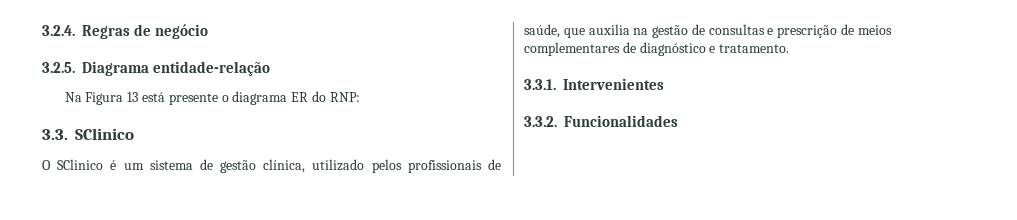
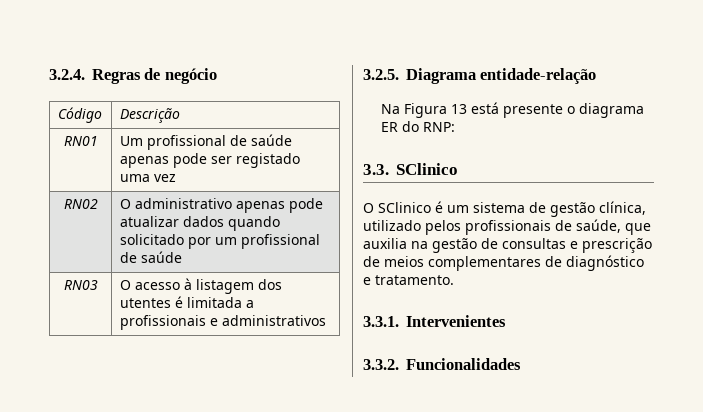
(209, 31) none -> [57,107,102,123] [119,108,180,123] [63,136,98,146] [119,134,292,150] [119,153,300,168] [119,174,176,182] [63,199,98,209] [119,198,323,213] [119,216,280,231] [119,234,320,249] [119,251,182,263] [63,280,98,290] [119,278,282,294] [119,296,254,308] [119,315,326,330] // Código | Descrição // RN01 | Um profissional de saúde apenas pode ser registado uma vez // RN02 | O administrativo apenas pode atualizar dados quando solicitado por um profissional de saúde // RN03 | O acesso à listagem dos utentes é limitada a profissionais e administrativos

